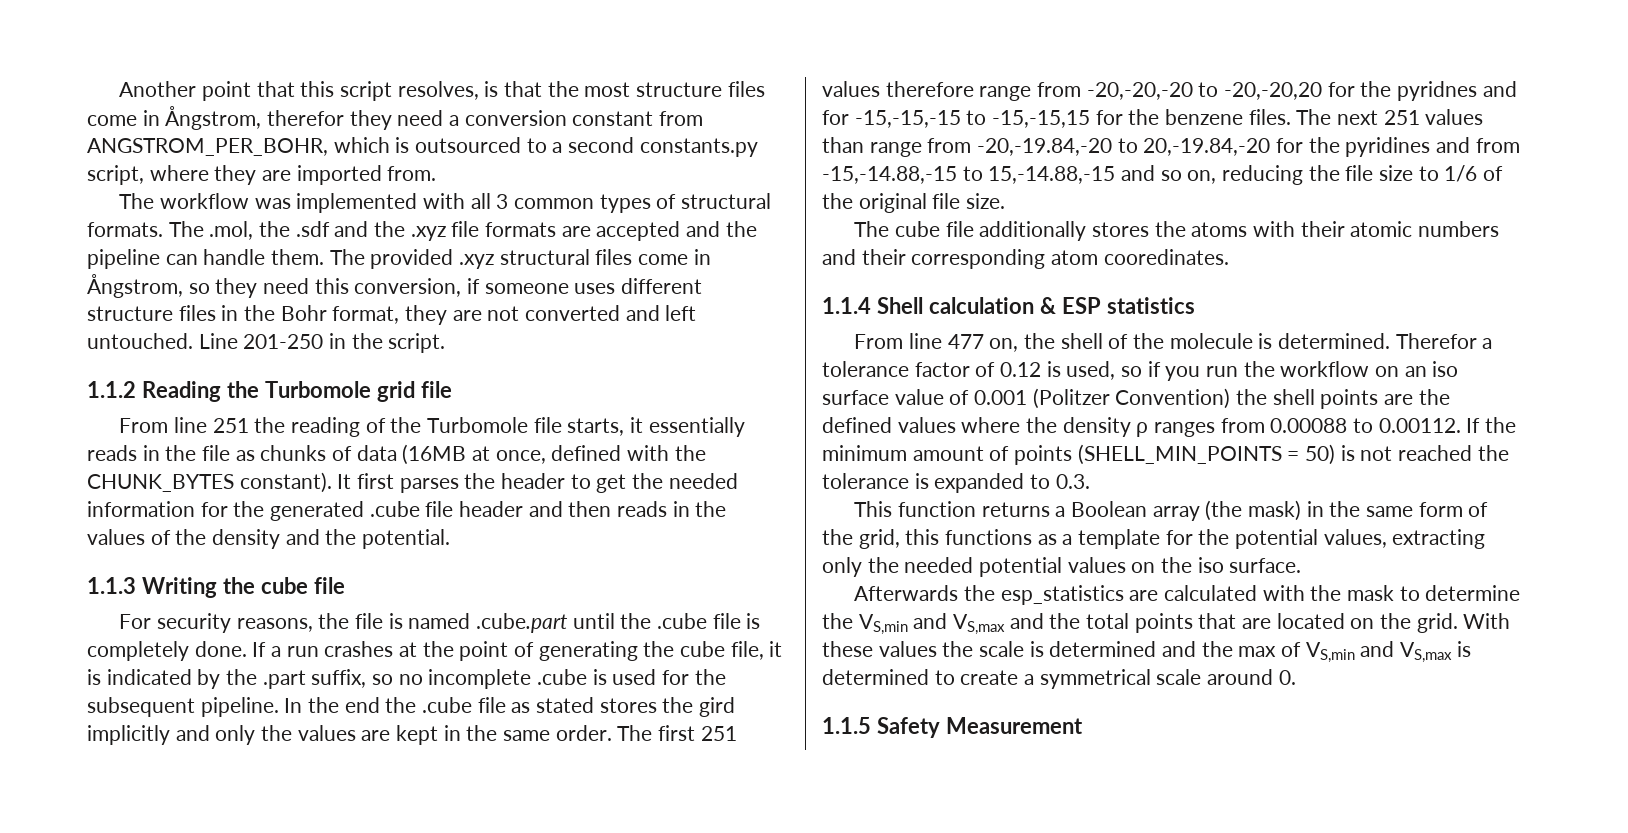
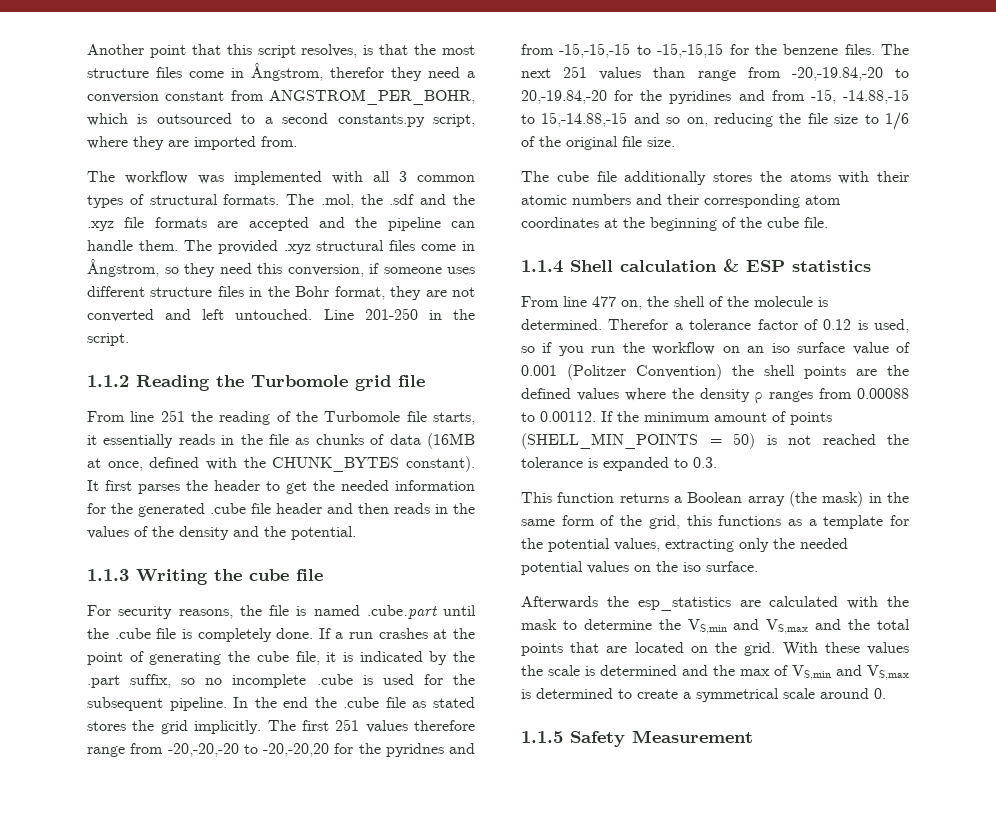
[699,697,736,717] [87,725,612,745] gird implicitly and only the values are kept in the same order. -> [160,720,262,734] grid implicitly.
[822,110,849,125] for -> [521,44,554,55] from
[822,166,957,184] -15,-14.88,-15 -> [810,89,909,104] -15, -14.88,-15
[1103,249,1229,265] cooredinates. -> [521,217,828,231] coordinates at the beginning of the cube file.

